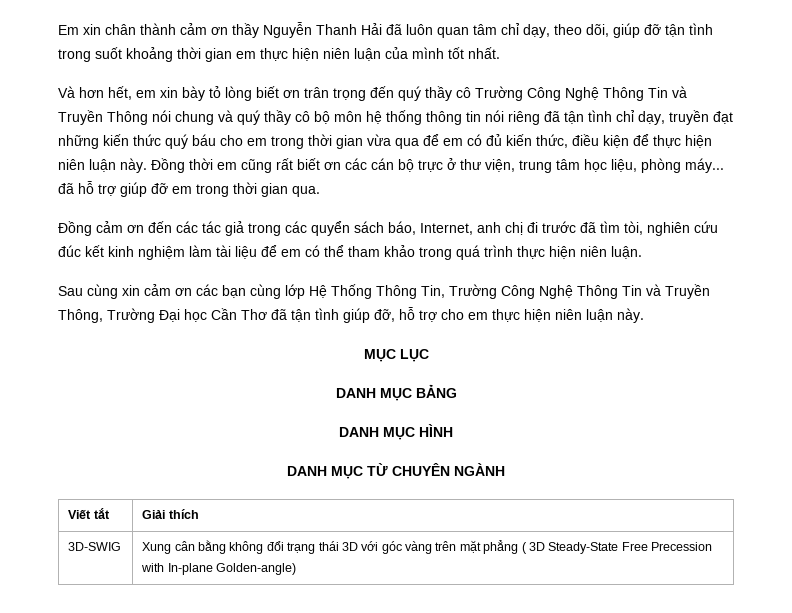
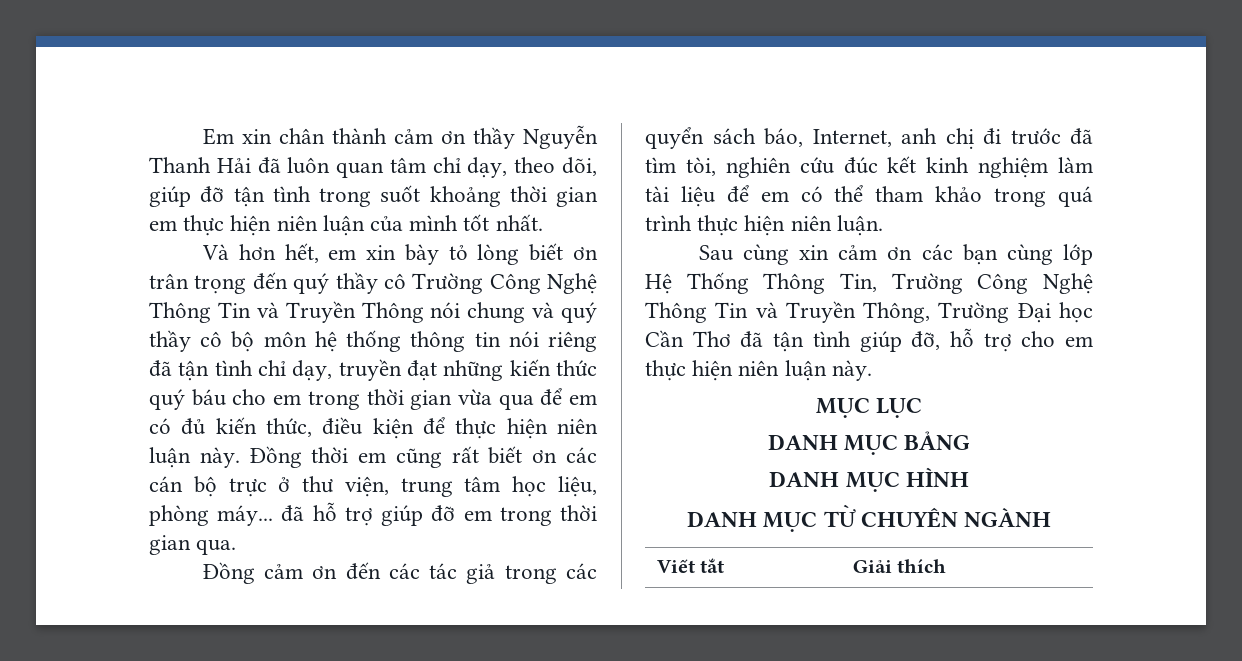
[68,542,122,551] [142,540,713,554] [141,563,297,575] // 3D-SWIG | Xung cân bằng không đổi trạng thái 3D với góc vàng trên mặt phẳng ( 3D Steady-State Free Precession with In-plane Golden-angle) -> (947, 566) none

